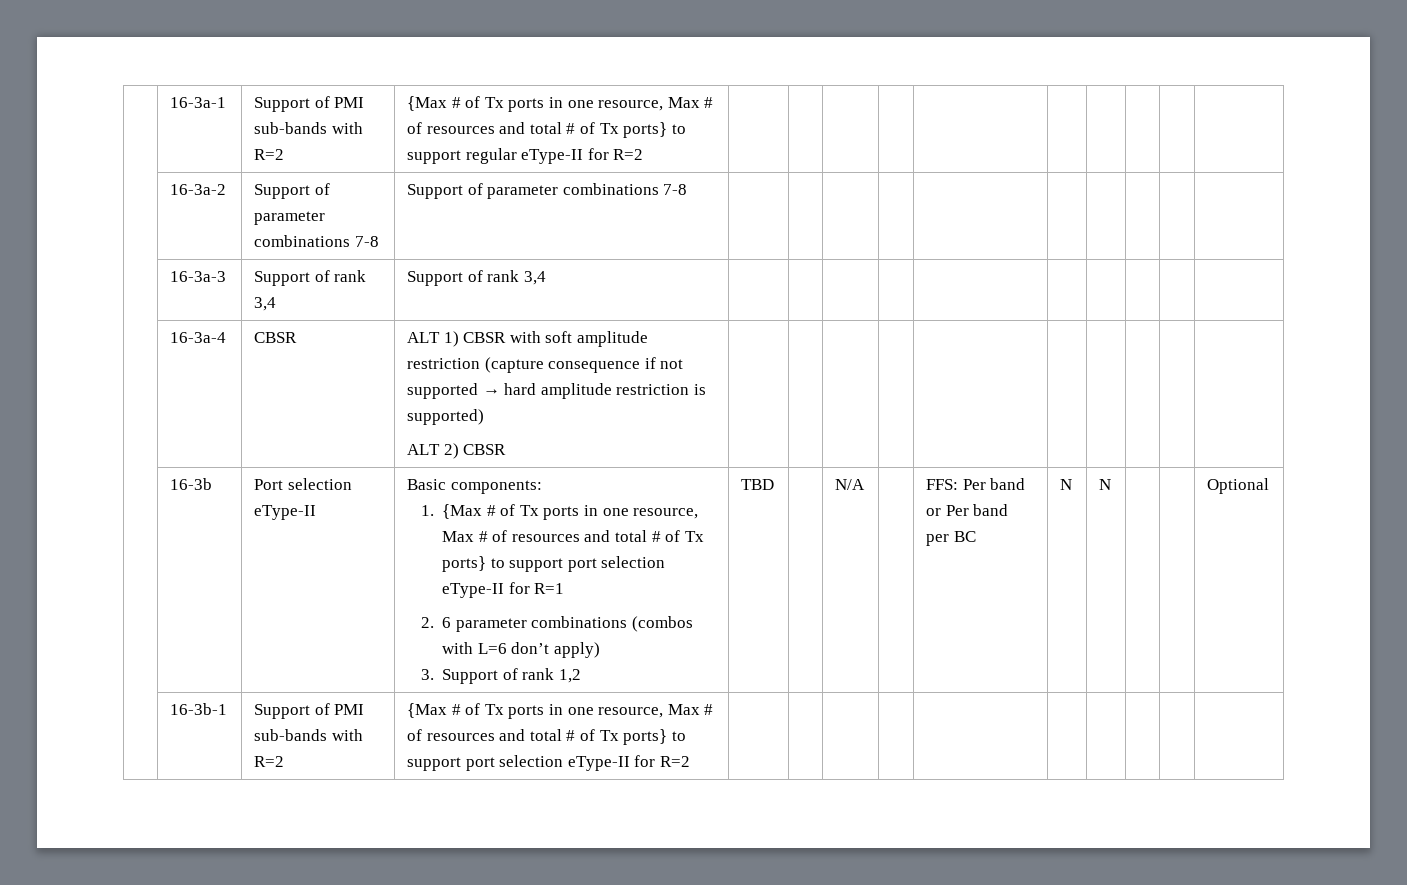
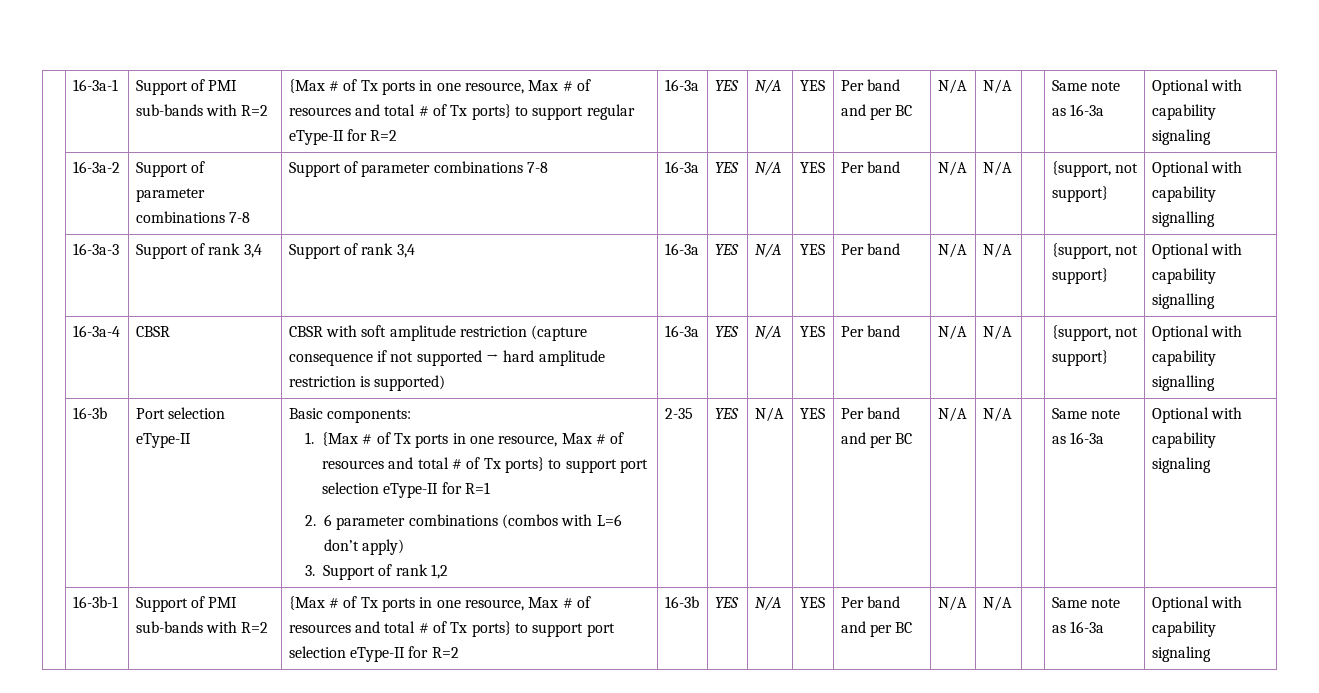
(644, 154) | | | | | | | | | -> [664,79,699,91] [714,80,739,91] [754,79,781,94] [799,80,825,91] [840,79,900,91] [840,104,913,120] [937,79,967,94] [982,79,1012,94] [1051,80,1120,91] [1051,104,1104,116] [1151,79,1242,95] [1151,104,1216,120] [1151,129,1211,145] 16-3a | YES | N/A | YES | Per band and per BC | N/A | N/A | | Same note as 16-3a | Optional with capability signaling
(688, 189) | | | | | | | | | -> [664,161,699,173] [714,162,739,173] [754,161,781,176] [799,162,825,173] [840,161,900,173] [937,161,967,176] [982,161,1012,176] [1051,161,1138,177] [1051,186,1108,202] [1151,161,1242,177] [1151,186,1216,202] [1151,211,1215,227] 16-3a | YES | N/A | YES | Per band | N/A | N/A | | {support, not support} | Optional with capability signalling
(546, 278) | | | | | | | | | -> [664,243,699,255] [714,244,739,255] [754,243,781,258] [799,244,825,255] [840,243,900,255] [937,243,967,258] [982,243,1012,258] [1051,243,1138,259] [1051,268,1108,284] [1151,243,1242,259] [1151,268,1216,284] [1151,293,1215,309] 16-3a | YES | N/A | YES | Per band | N/A | N/A | | {support, not support} | Optional with capability signalling
[406,331,459,347] ALT 1) -> (170, 331) none
[406,443,507,459] // ALT 2) CBSR | | | | | | | | | | -> [664,325,699,337] [714,326,739,337] [754,325,781,340] [799,326,825,337] [840,325,900,337] [937,325,967,340] [982,325,1012,340] [1051,325,1138,341] [1051,350,1108,366] [1151,325,1242,341] [1151,350,1216,366] [1151,375,1215,391] | 16-3a | YES | N/A | YES | Per band | N/A | N/A | | {support, not support} | Optional with capability signalling
[740,479,774,490] [834,479,865,490] [925,478,1026,490] [925,504,1009,516] [925,531,976,546] [1059,479,1072,490] [1098,479,1111,490] [1206,478,1269,494] TBD | | N/A | | FFS: Per band or Per band per BC | N | N | | | Optional -> [664,408,693,419] [714,408,739,419] [754,407,784,422] [799,408,825,419] [840,407,900,419] [840,432,913,448] [937,407,967,422] [982,407,1012,422] [1051,408,1120,419] [1051,432,1104,444] [1151,407,1242,423] [1151,432,1216,448] [1151,457,1211,473] 2-35 | YES | N/A | YES | Per band and per BC | N/A | N/A | | Same note as 16-3a | Optional with capability signaling
(690, 761) | | | | | | | | | -> [664,596,699,608] [714,597,739,608] [754,596,781,611] [799,597,825,608] [840,596,900,608] [840,621,913,637] [937,596,967,611] [982,596,1012,611] [1051,597,1120,608] [1051,621,1104,633] [1151,596,1242,612] [1151,621,1216,637] [1151,646,1211,662] 16-3b | YES | N/A | YES | Per band and per BC | N/A | N/A | | Same note as 16-3a | Optional with capability signaling

